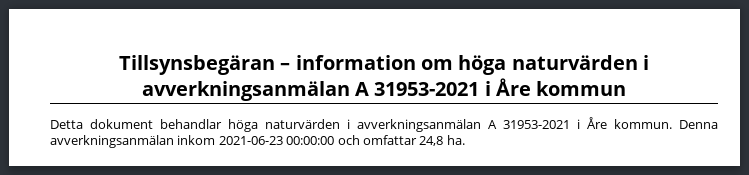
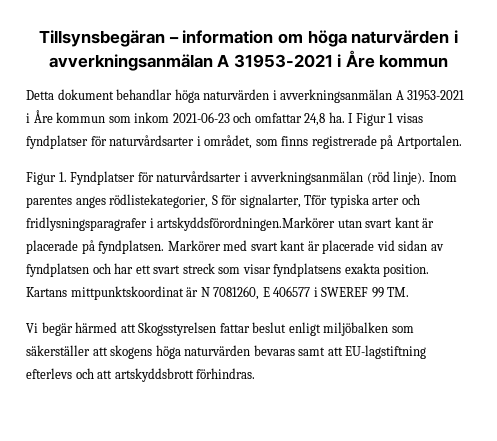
[614,119,718,129] [50,135,174,148] kommun. Denna avverkningsanmälan -> [56,112,131,123] kommun som
[286,136,335,145] 00:00:00 -> (230, 117) none
(465, 140) none -> [348,113,423,126] [26,135,462,149] [26,171,457,185] [26,194,420,208] [26,217,435,231] [26,240,444,254] [26,263,430,277] [26,286,410,300] [26,322,414,336] [26,345,427,359] [26,368,256,382] I Figur 1 visas fyndplatser för naturvårdsarter i området, som finns registrerade på Artportalen. // Figur 1. Fyndplatser för naturvårdsarter i avverkningsanmälan (röd linje). Inom parentes anges rödlistekategorier, S för signalarter, Tför typiska arter och fridlysningsparagrafer i artskyddsförordningen.Markörer utan svart kant är placerade på fyndplatsen. Markörer med svart kant är placerade vid sidan av fyndplatsen och har ett svart streck som visar fyndplatsens exakta position. Kartans mittpunktskoordinat är N 7081260, E 406577 i SWEREF 99 TM. // Vi begär härmed att Skogsstyrelsen fattar beslut enligt miljöbalken som säkerställer att skogens höga naturvärden bevaras samt att EU-lagstiftning efterlevs och att artskyddsbrott förhindras.

